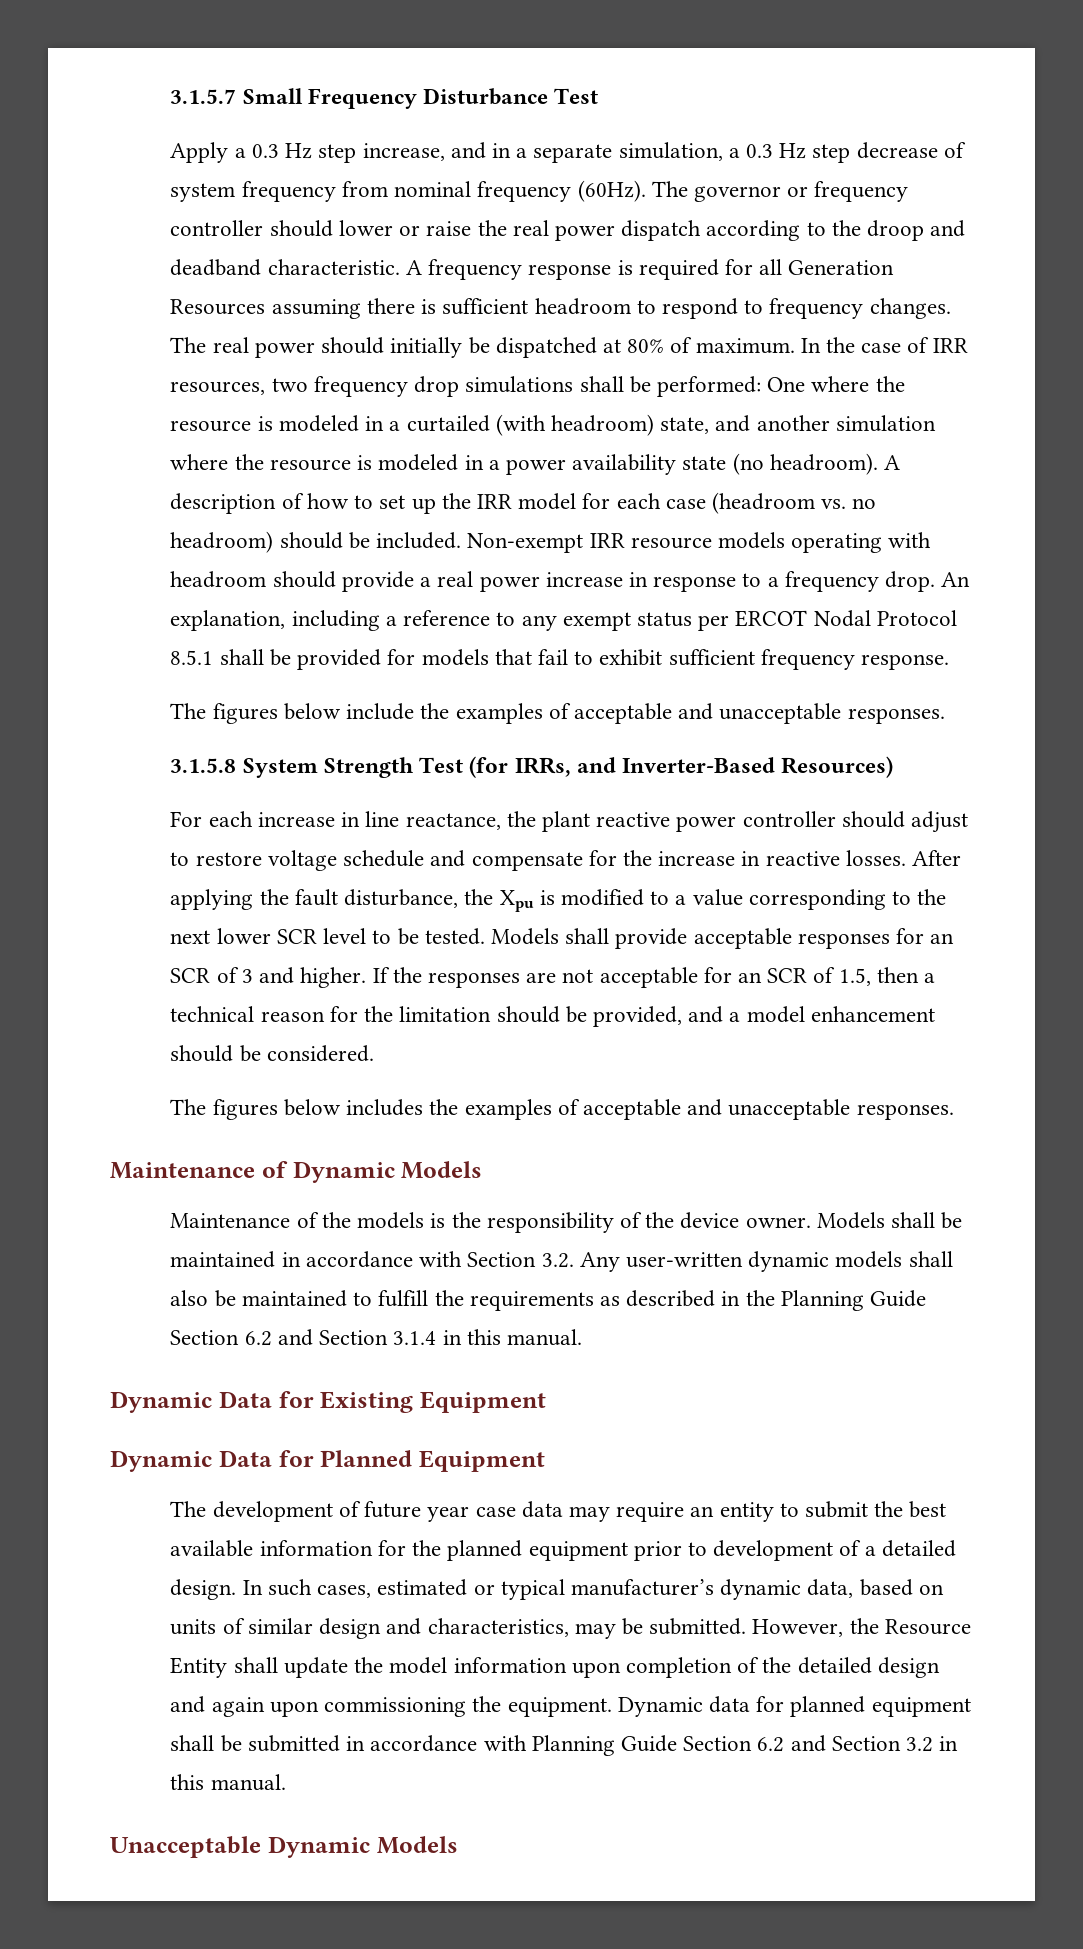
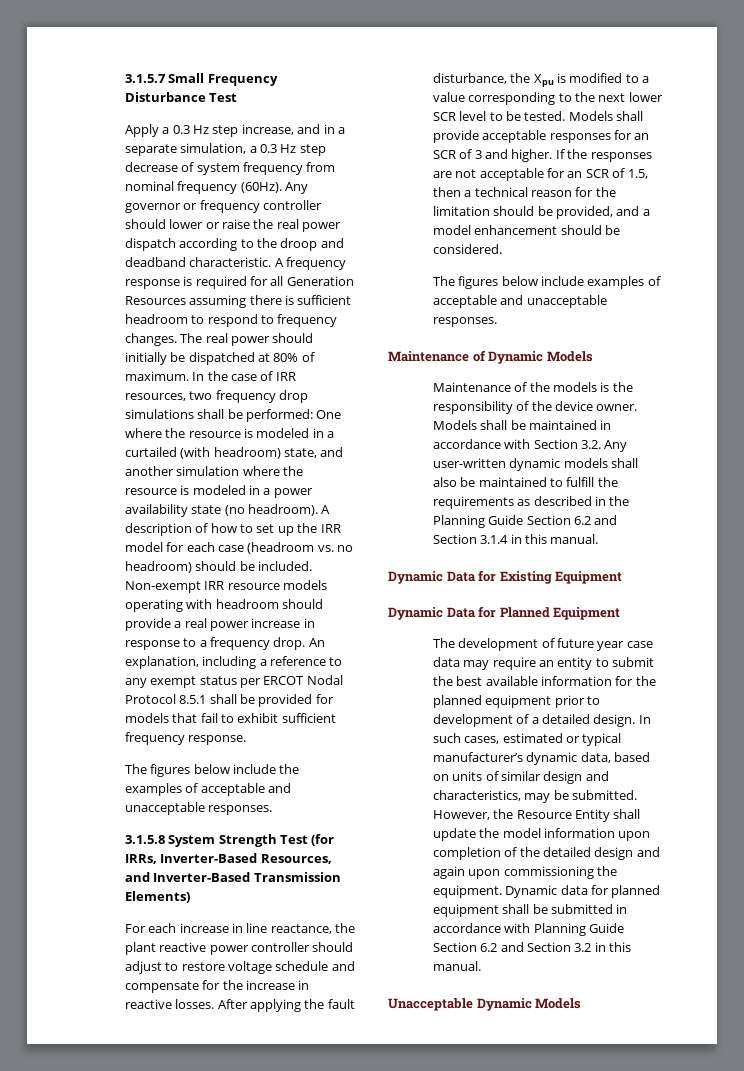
[651,181,688,197] The -> [285,182,309,194] Any
[576,756,894,778] and Inverter-Based Resources) -> [160,853,332,864] [124,872,341,882] [124,891,190,903] Inverter-Based Resources, and Inverter-Based Transmission Elements)
[346,1099,459,1116] includes the -> [541,276,585,286] include

